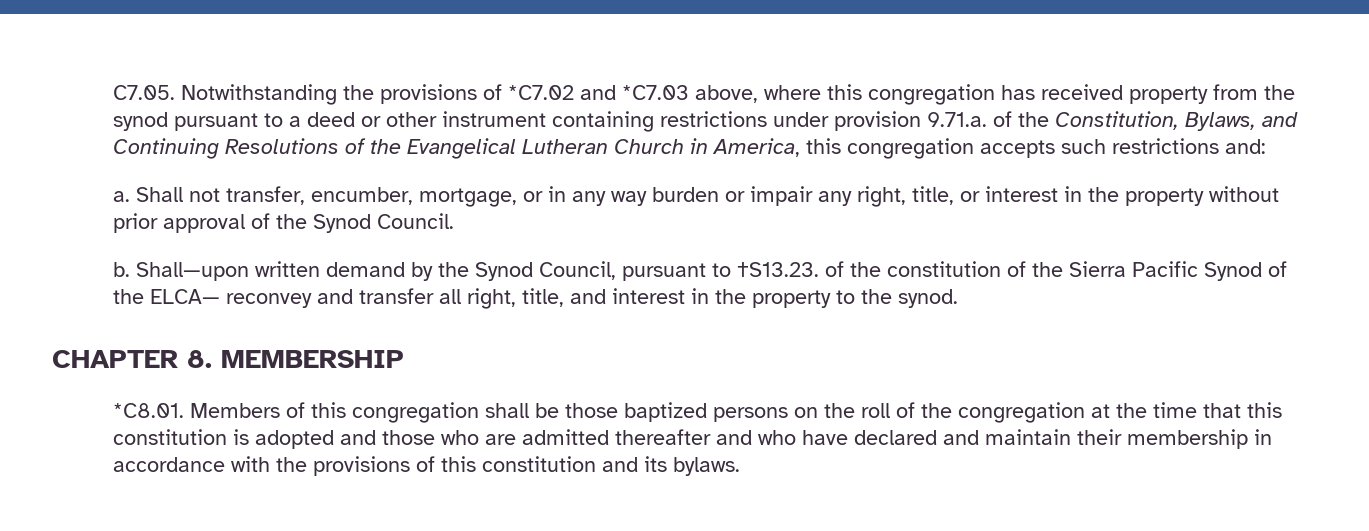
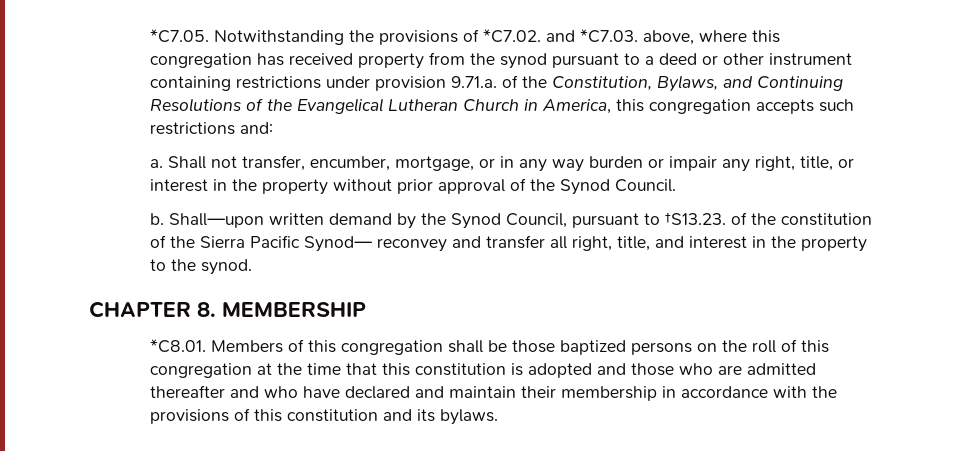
[112,85,175,100] C7.05. -> [150,29,210,43] *C7.05.
[507,85,689,100] *C7.02 and *C7.03 -> [483,29,639,43] *C7.02. and *C7.03.
[1203,261,1287,281] [112,289,220,304] Synod of the ELCA— -> [304,236,374,252] Synod—
[920,403,952,418] the -> [801,340,830,353] this

